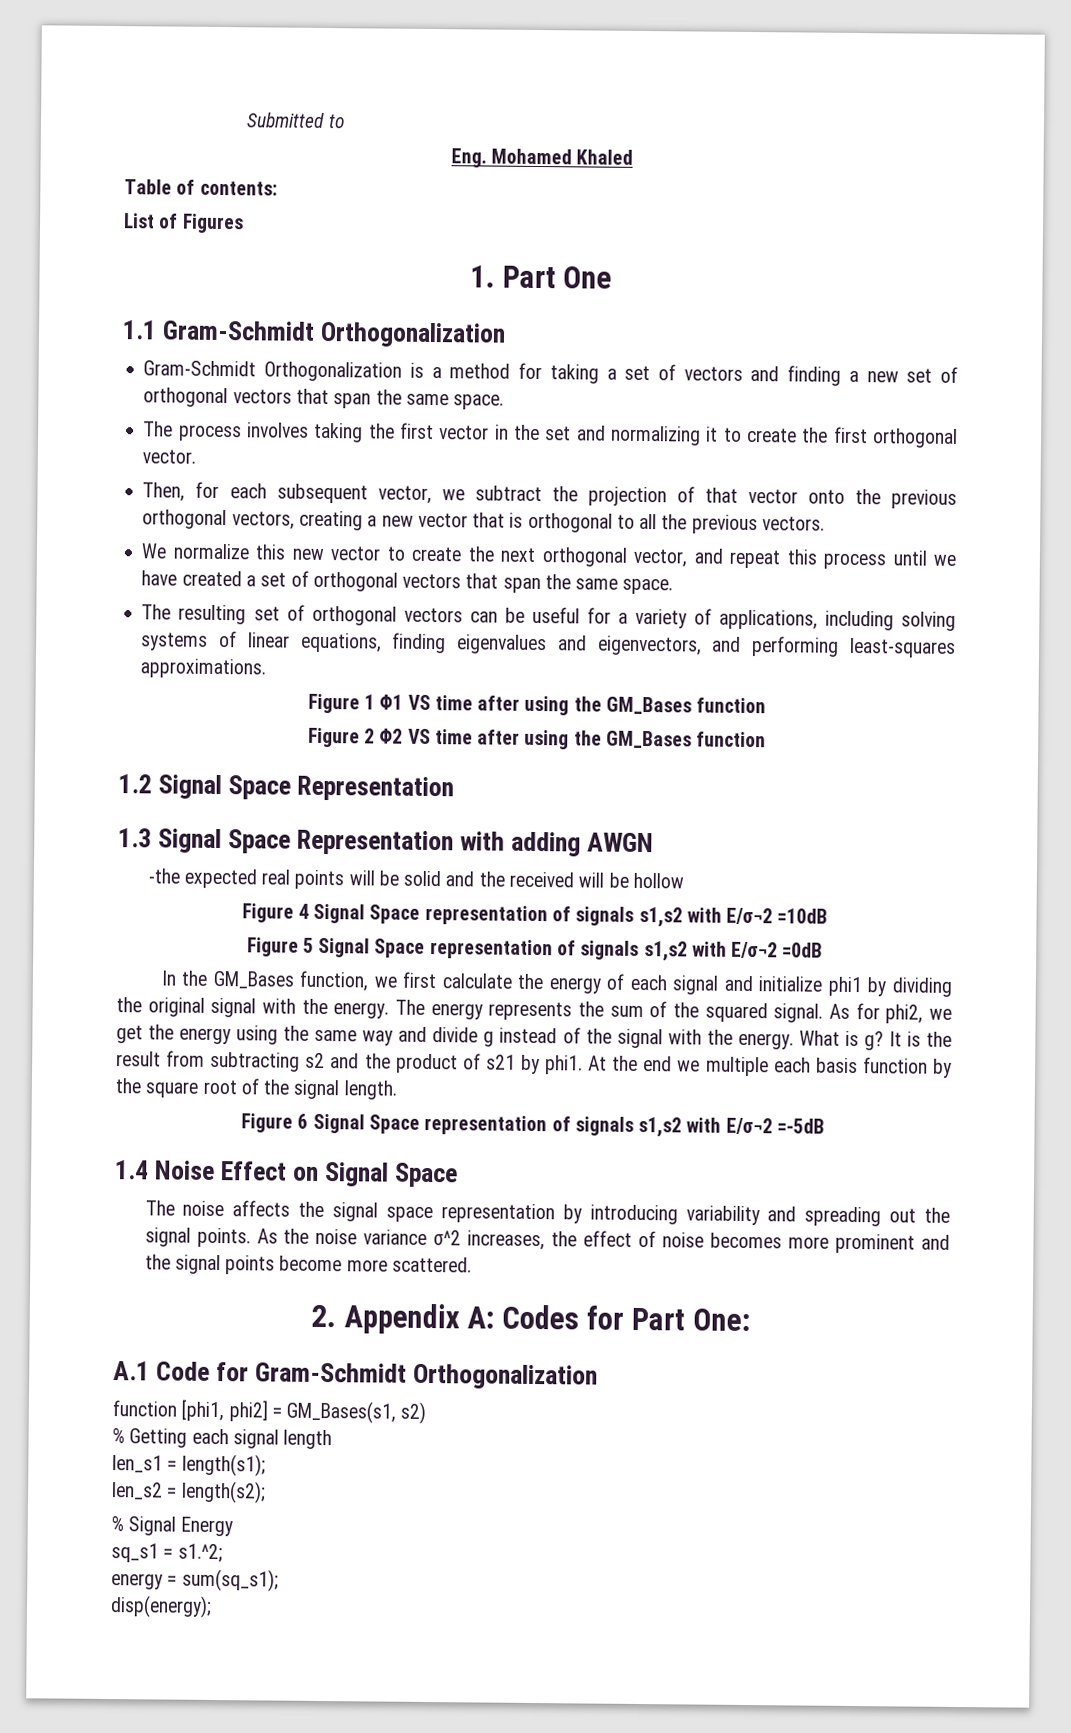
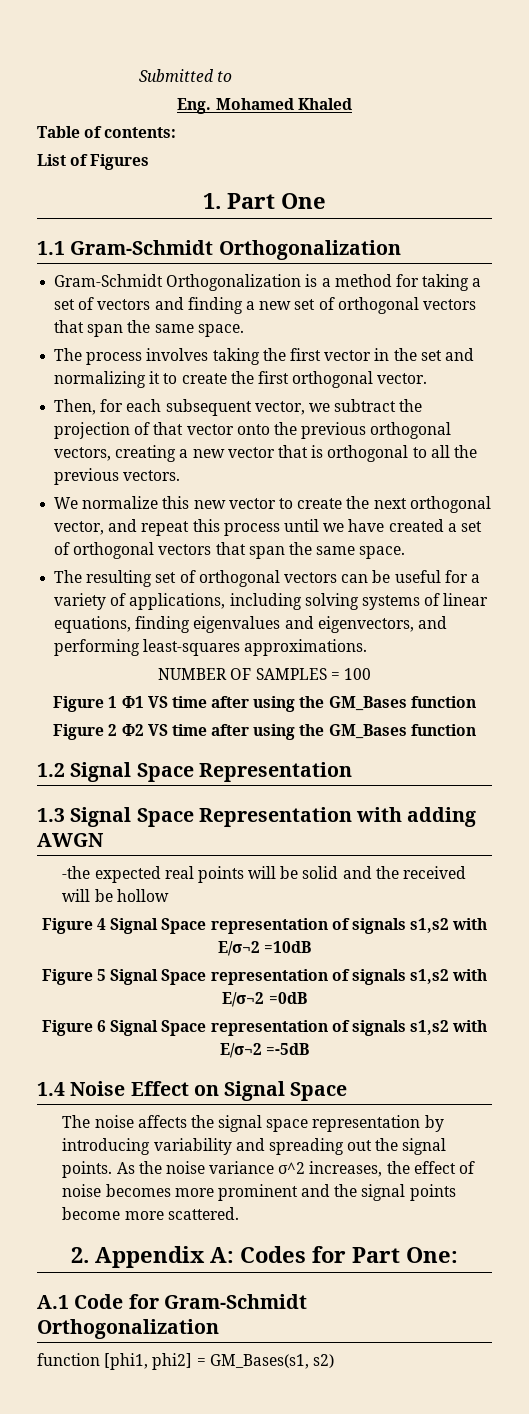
(267, 668) none -> [158,668,371,680] // NUMBER OF SAMPLES = 100
[160,970,952,997] [116,997,952,1024] [116,1024,952,1051] [116,1050,952,1078] [115,1078,397,1100] // In the GM_Bases function, we first calculate the energy of each signal and initialize phi1 by dividing the original signal with the energy. The energy represents the sum of the squared signal. As for phi2, we get the energy using the same way and divide g instead of the signal with the energy. What is g? It is the result from subtracting s2 and the product of s21 by phi1. At the end we multiple each basis function by the square root of the signal length. -> (307, 998) none
[112,1428,333,1450] [112,1453,266,1477] [112,1480,266,1504] [111,1516,233,1537] [111,1543,223,1563] [111,1568,279,1592] [110,1595,212,1618] // % Getting each signal length // len_s1 = length(s1); // len_s2 = length(s2); // % Signal Energy // sq_s1 = s1.^2; // energy = sum(sq_s1); // disp(energy); -> (334, 1361) none

